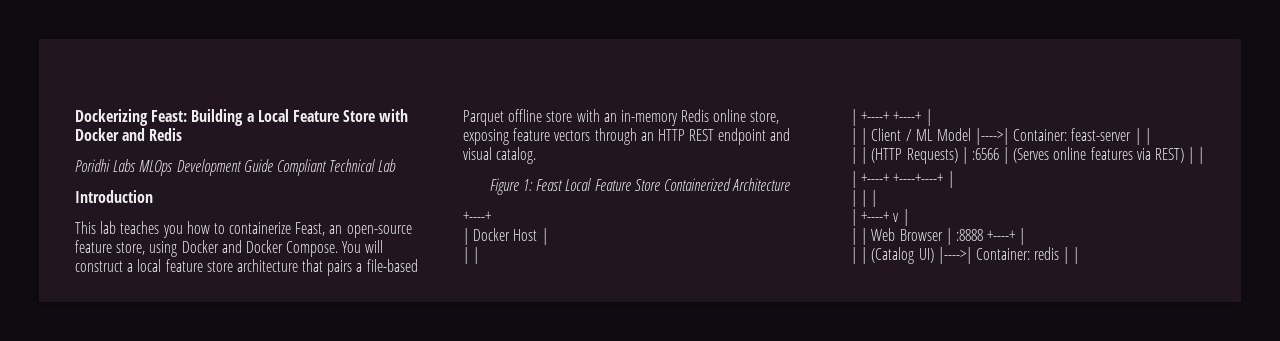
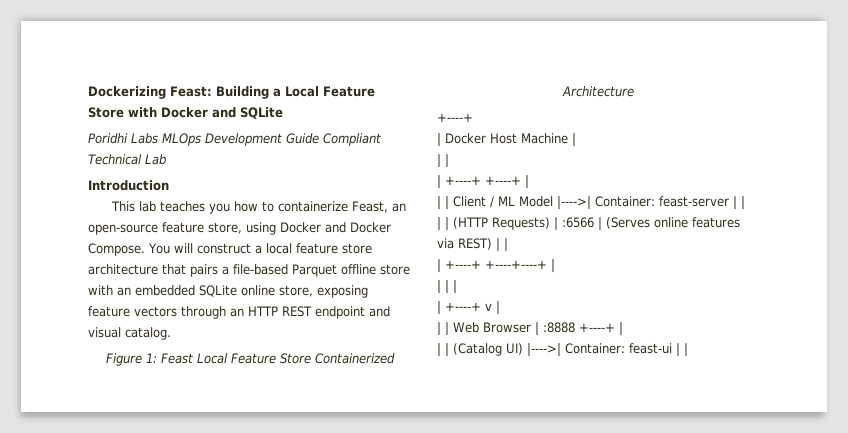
[149,128,183,141] Redis -> [240,107,283,119] SQLite
[620,109,710,126] in-memory Redis -> [135,285,237,297] embedded SQLite
(538, 235) none -> [521,133,568,144] Machine
[1034,247,1060,260] redis -> [629,343,672,354] feast-ui

